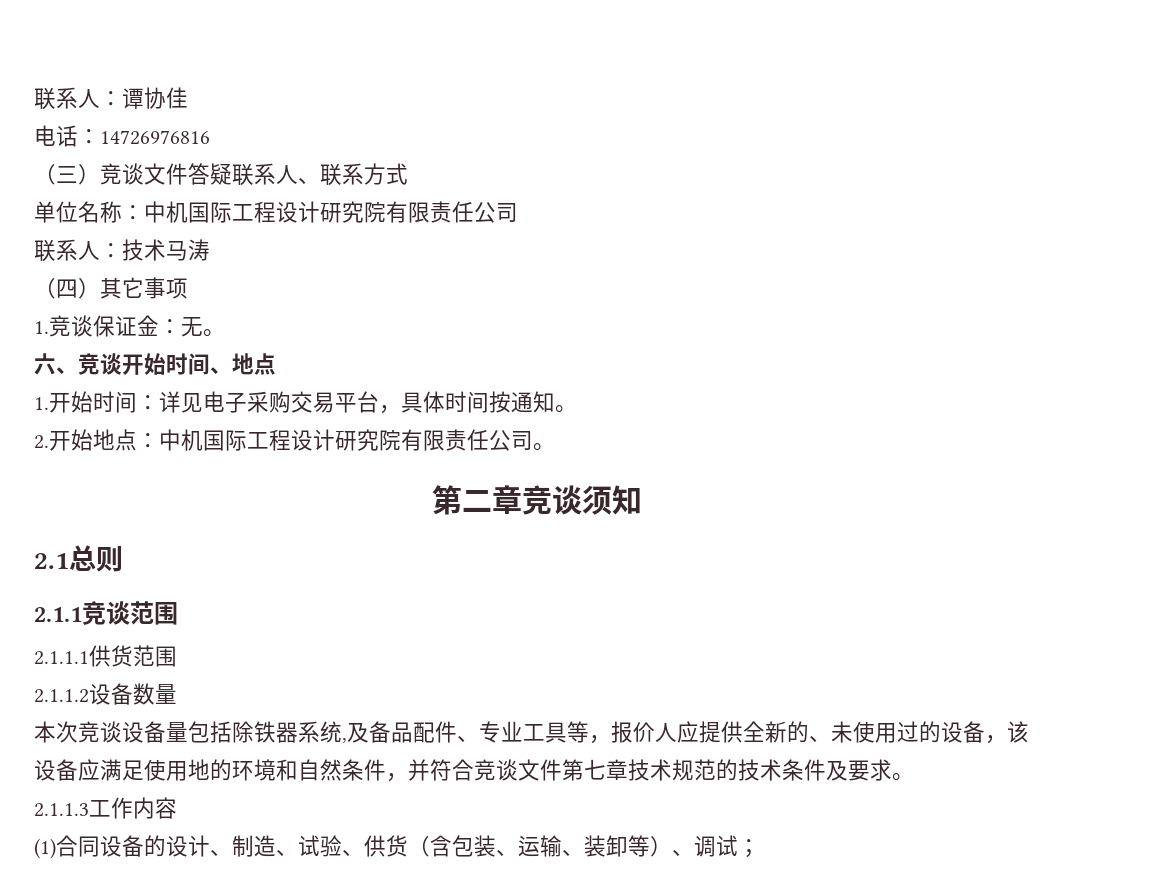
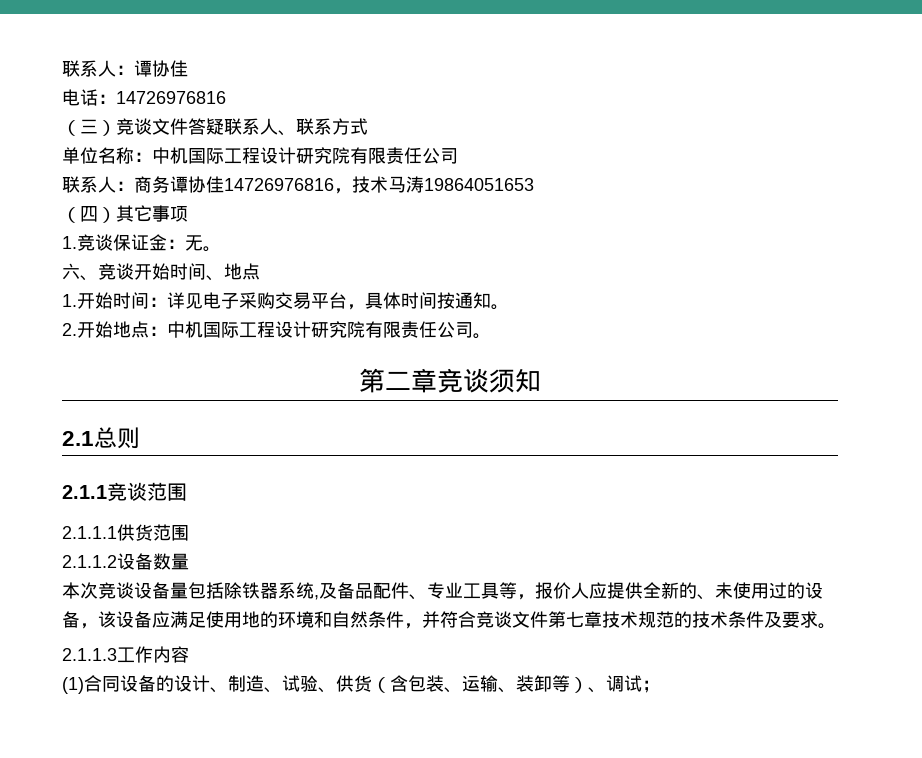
(122, 250) none -> [134,176,352,194] 商务谭协佳14726976816，
(210, 250) none -> [424,178,534,191] 19864051653

